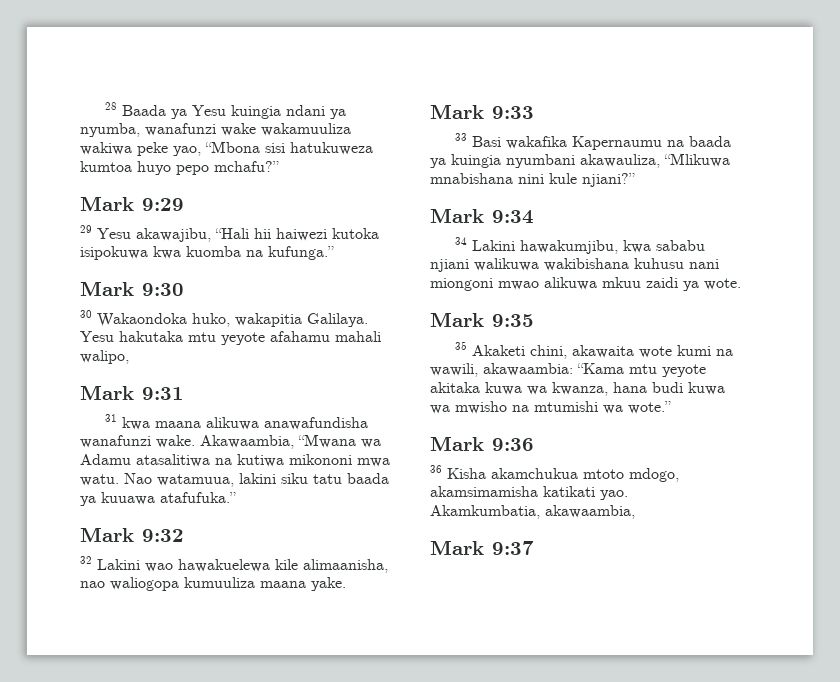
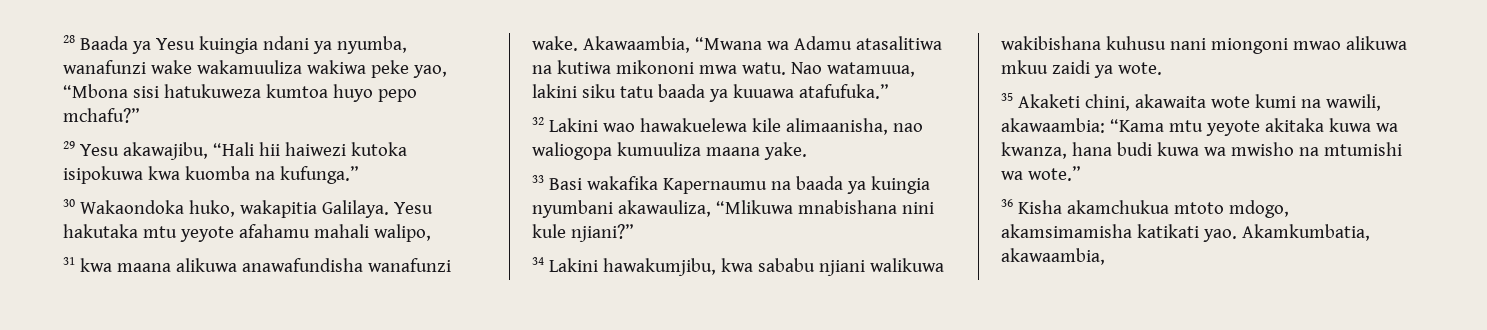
[80,196,184,211] // Mark 9:29 -> (140, 115) none
[80,281,184,296] // Mark 9:30 -> (359, 175) none
[80,385,184,400] // Mark 9:31 -> (431, 233) none
[80,527,184,542] // Mark 9:32 -> (889, 91) none
[430,104,534,119] // Mark 9:33 -> (807, 151) none
[430,208,534,224] // Mark 9:34 -> (634, 233) none
[430,312,534,327] // Mark 9:35 -> (1162, 68) none
[430,436,534,451] // Mark 9:36 -> (1081, 173) none
[430,540,534,555] // Mark 9:37 -> (1105, 256) none

